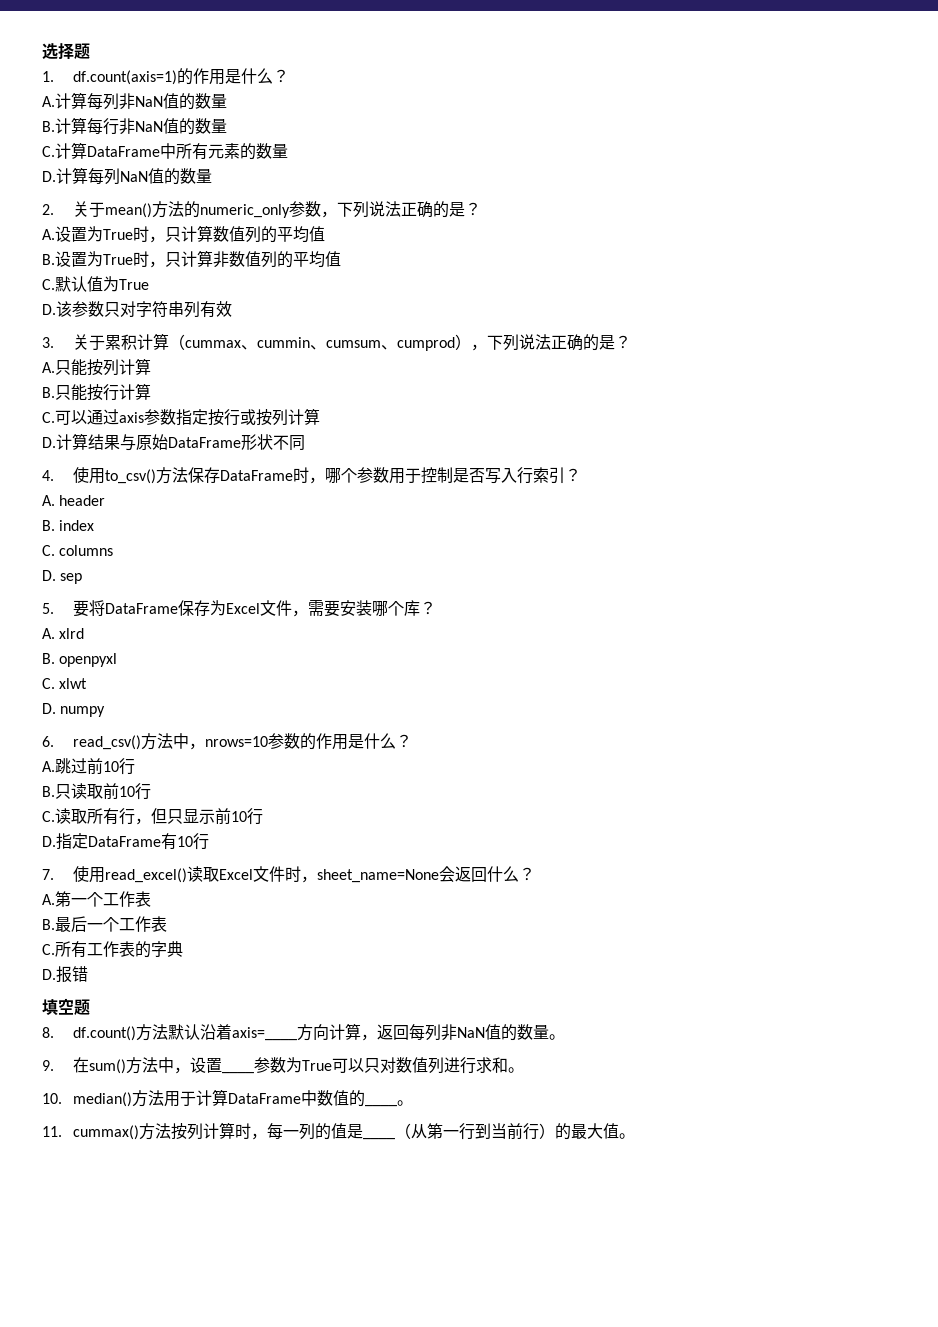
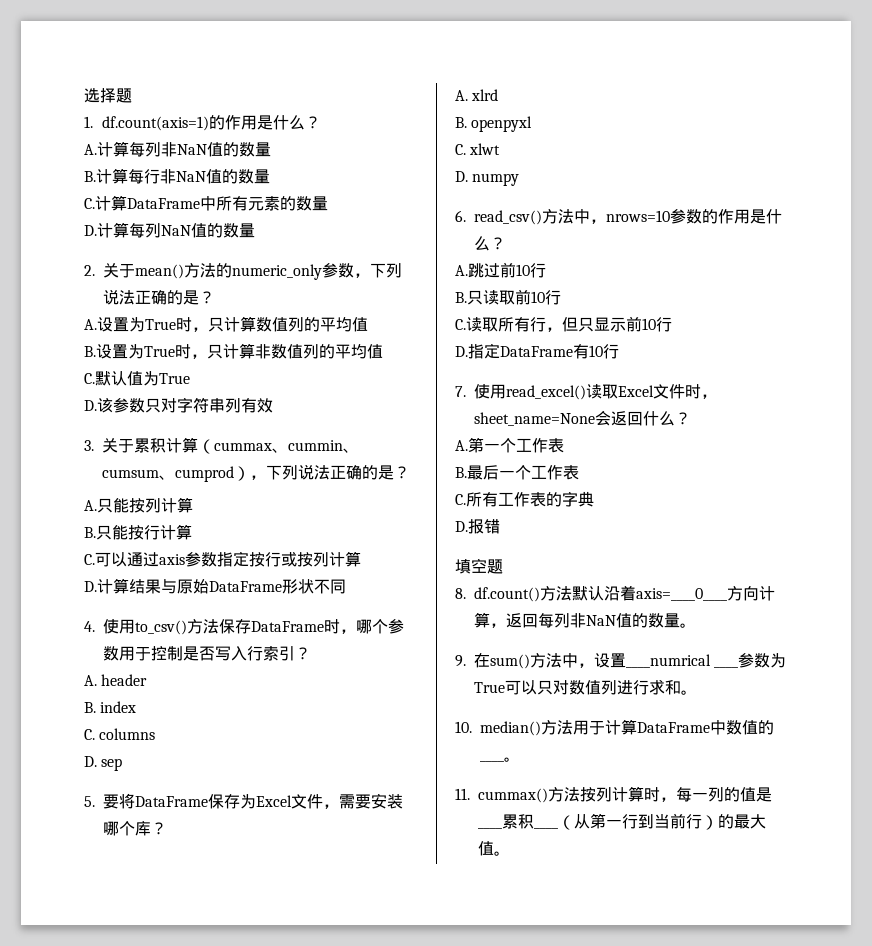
[232,1027,298,1041] axis=____ -> [636,588,727,601] axis=____0____
(223, 1065) none -> [626,654,711,668] ____numrical
(396, 1138) none -> [502,814,558,829] 累积____

